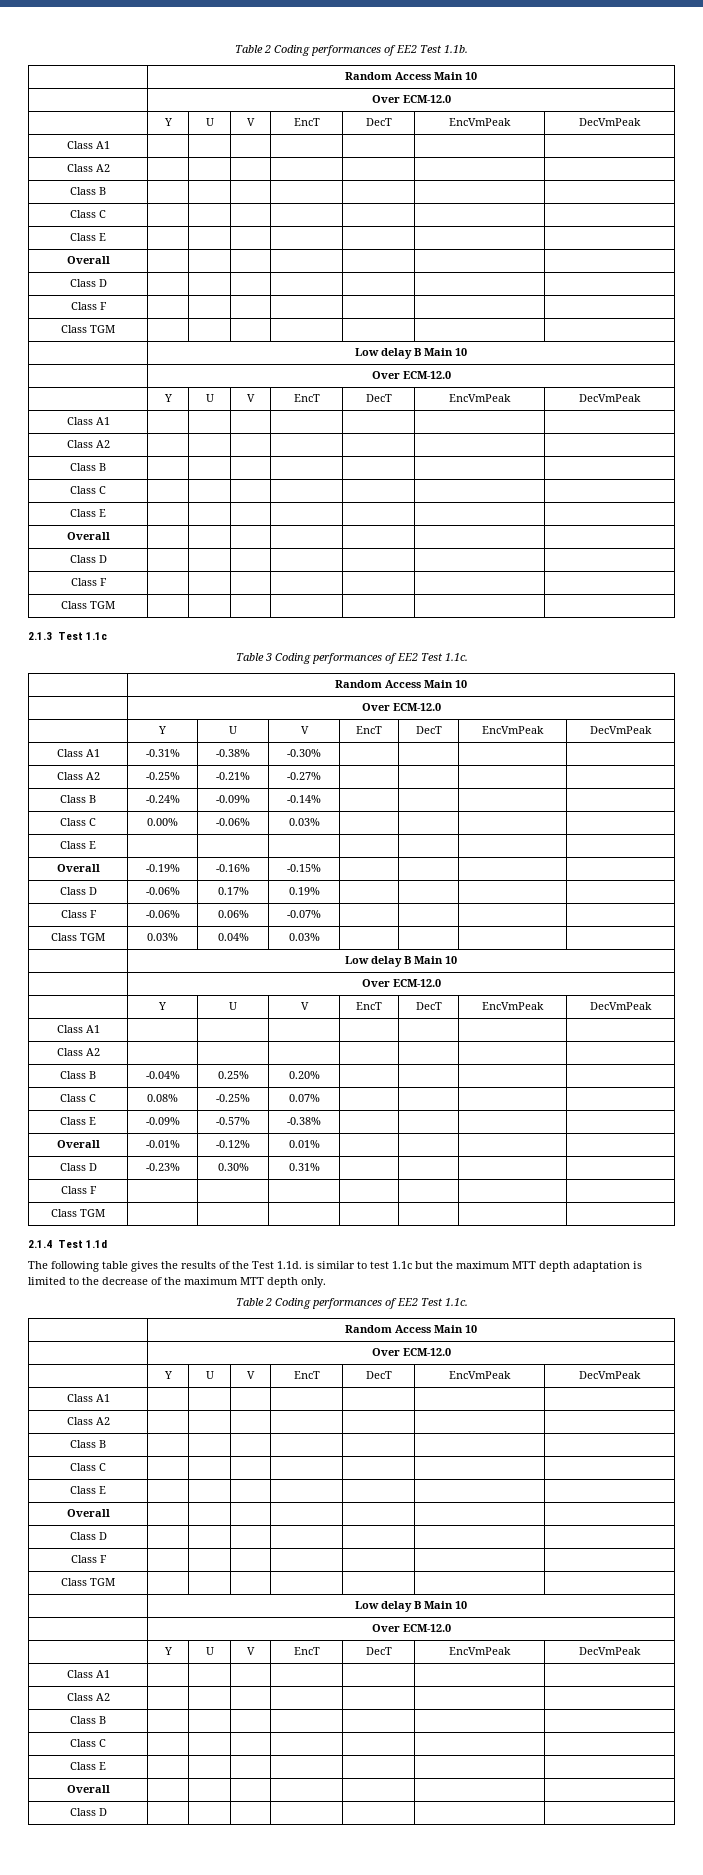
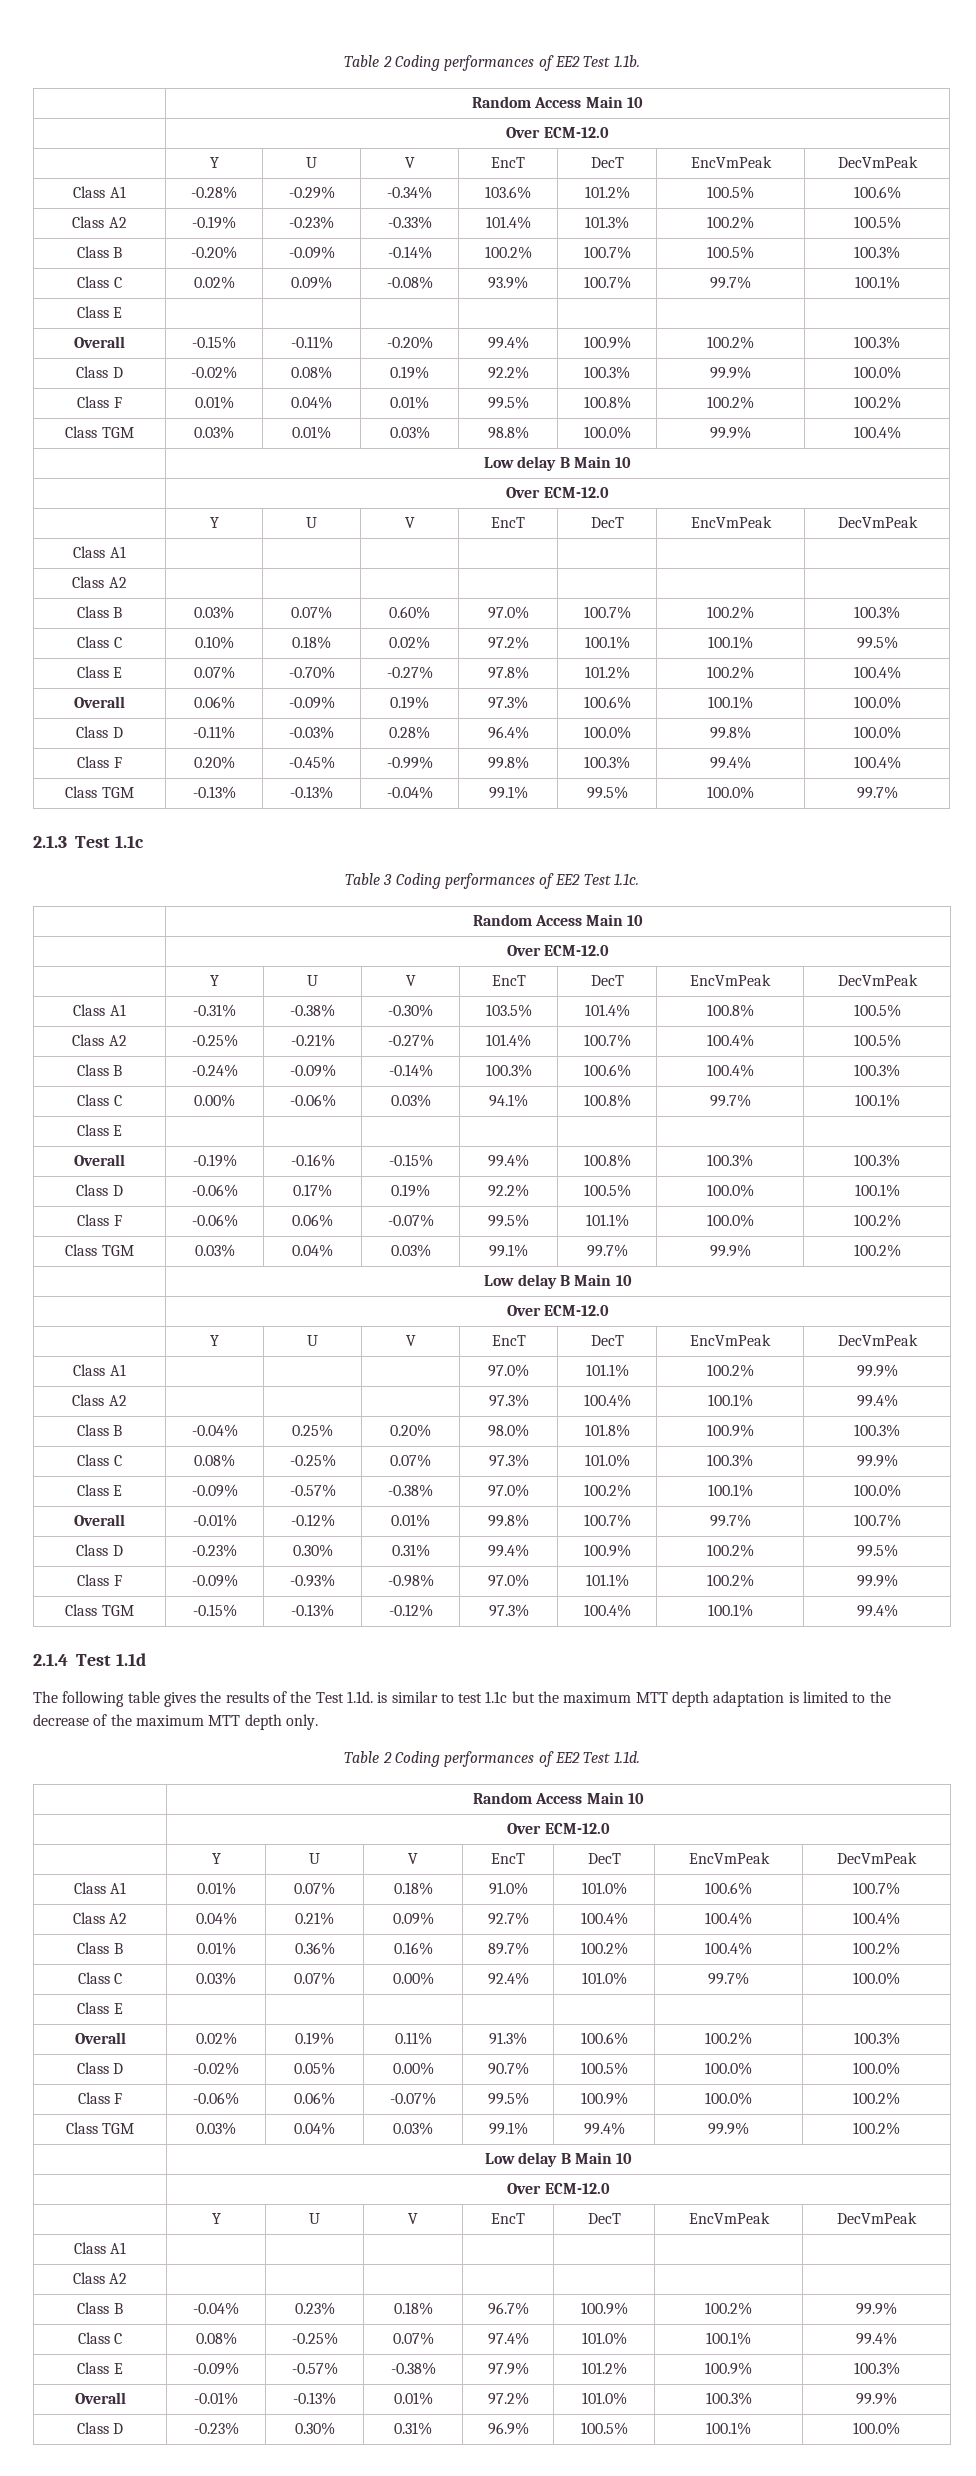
[66,164,110,172] [70,187,106,195] [70,210,106,218] [70,233,106,241] [66,256,110,264] [69,279,107,287] [70,302,107,310] [61,325,115,333] | | | | | | // Class A2 | | | | | | | // Class B | | | | | | | // Class C | | | | | | | // Class E | | | | | | | // Overall | | | | | | | // Class D | | | | | | | // Class F | | | | | | | // Class TGM | | | | | | | -> [191,186,237,199] [288,186,335,199] [387,186,432,199] [485,186,531,199] [584,186,630,199] [707,186,754,199] [853,186,901,199] [72,216,127,228] [192,216,236,229] [289,216,334,229] [387,216,432,229] [485,216,531,229] [585,216,629,229] [707,216,754,229] [853,216,901,229] [76,246,123,258] [191,246,237,259] [288,246,335,259] [387,246,432,259] [484,246,532,259] [583,246,631,259] [707,246,754,259] [854,246,900,259] [77,276,122,288] [193,276,235,289] [291,276,332,289] [386,276,433,289] [488,276,528,289] [583,276,631,289] [710,276,751,289] [854,276,900,289] [76,306,123,318] [74,336,125,348] [192,336,236,349] [290,336,333,349] [386,336,433,349] [487,336,529,349] [583,336,631,349] [707,336,754,349] [854,336,900,349] [76,366,123,378] [191,366,237,379] [291,366,332,379] [390,366,429,379] [487,366,529,379] [584,366,630,379] [710,366,751,379] [853,366,901,379] [77,396,122,408] [194,396,234,409] [291,396,332,409] [390,396,429,409] [487,396,529,409] [583,396,631,409] [707,396,754,409] [853,396,901,409] [65,426,134,438] [194,426,234,439] [292,426,331,439] [389,426,430,439] [487,426,529,439] [583,426,631,439] [710,426,751,439] [853,426,901,439] -0.28% | -0.29% | -0.34% | 103.6% | 101.2% | 100.5% | 100.6% // Class A2 | -0.19% | -0.23% | -0.33% | 101.4% | 101.3% | 100.2% | 100.5% // Class B | -0.20% | -0.09% | -0.14% | 100.2% | 100.7% | 100.5% | 100.3% // Class C | 0.02% | 0.09% | -0.08% | 93.9% | 100.7% | 99.7% | 100.1% // Class E | | | | | | | // Overall | -0.15% | -0.11% | -0.20% | 99.4% | 100.9% | 100.2% | 100.3% // Class D | -0.02% | 0.08% | 0.19% | 92.2% | 100.3% | 99.9% | 100.0% // Class F | 0.01% | 0.04% | 0.01% | 99.5% | 100.8% | 100.2% | 100.2% // Class TGM | 0.03% | 0.01% | 0.03% | 98.8% | 100.0% | 99.9% | 100.4%
[70,486,106,494] [70,509,106,517] [66,532,110,540] [69,555,107,563] [70,578,107,586] [61,601,115,609] | | | | | | // Class C | | | | | | | // Class E | | | | | | | // Overall | | | | | | | // Class D | | | | | | | // Class F | | | | | | | // Class TGM | | | | | | | -> [194,606,234,619] [291,606,332,619] [389,606,430,619] [487,606,529,619] [583,606,631,619] [707,606,754,619] [854,606,900,619] [77,636,122,648] [194,636,234,649] [292,636,331,649] [389,636,430,649] [487,636,529,649] [584,636,630,649] [708,636,753,649] [856,636,898,649] [76,666,123,678] [193,666,235,679] [288,666,335,679] [386,666,433,679] [487,666,529,679] [584,666,630,679] [707,666,754,679] [853,666,901,679] [74,696,125,708] [193,696,235,709] [288,696,335,709] [390,696,429,709] [488,696,528,709] [583,696,631,709] [708,696,753,709] [853,696,901,709] [76,726,123,738] [193,726,235,739] [289,726,334,739] [389,726,430,739] [487,726,529,739] [583,726,631,739] [710,726,751,739] [853,726,901,739] [77,756,122,768] [193,756,235,769] [288,756,335,769] [386,756,433,769] [487,756,529,769] [584,756,630,769] [710,756,751,769] [853,756,901,769] [65,786,134,798] [192,786,236,799] [290,786,333,799] [386,786,433,799] [488,786,528,799] [586,786,628,799] [707,786,754,799] [856,786,898,799] 0.03% | 0.07% | 0.60% | 97.0% | 100.7% | 100.2% | 100.3% // Class C | 0.10% | 0.18% | 0.02% | 97.2% | 100.1% | 100.1% | 99.5% // Class E | 0.07% | -0.70% | -0.27% | 97.8% | 101.2% | 100.2% | 100.4% // Overall | 0.06% | -0.09% | 0.19% | 97.3% | 100.6% | 100.1% | 100.0% // Class D | -0.11% | -0.03% | 0.28% | 96.4% | 100.0% | 99.8% | 100.0% // Class F | 0.20% | -0.45% | -0.99% | 99.8% | 100.3% | 99.4% | 100.4% // Class TGM | -0.13% | -0.13% | -0.04% | 99.1% | 99.5% | 100.0% | 99.7%
(321, 753) | | | -> [485,1004,532,1017] [584,1004,630,1017] [706,1004,754,1017] [853,1004,901,1017] 103.5% | 101.4% | 100.8% | 100.5%
(321, 776) | | | -> [486,1034,531,1047] [583,1034,631,1047] [706,1034,754,1047] [853,1034,901,1047] 101.4% | 100.7% | 100.4% | 100.5%
(321, 799) | | | -> [485,1064,532,1077] [583,1064,631,1077] [706,1064,754,1077] [854,1064,900,1077] 100.3% | 100.6% | 100.4% | 100.3%
(320, 822) | | | -> [489,1094,528,1107] [583,1094,631,1107] [709,1094,751,1107] [854,1094,900,1107] 94.1% | 100.8% | 99.7% | 100.1%
(321, 868) | | | -> [488,1154,529,1167] [583,1154,631,1167] [707,1154,753,1167] [854,1154,900,1167] 99.4% | 100.8% | 100.3% | 100.3%
[60,910,97,918] [145,910,180,918] [217,910,249,918] [287,910,321,918] [51,933,105,941] [147,933,178,941] [217,933,249,941] [288,933,320,941] | | | // Class F | -0.06% | 0.06% | -0.07% | | | | // Class TGM | 0.03% | 0.04% | 0.03% | | | | -> [488,1184,529,1197] [583,1184,631,1197] [706,1184,754,1197] [854,1184,900,1197] [77,1214,122,1226] [191,1214,238,1227] [292,1214,333,1227] [387,1214,434,1227] [488,1214,529,1227] [585,1214,629,1227] [706,1214,754,1227] [853,1214,901,1227] [65,1244,134,1256] [194,1244,235,1257] [292,1244,333,1257] [390,1244,431,1257] [489,1244,528,1257] [586,1244,628,1257] [709,1244,751,1257] [853,1244,901,1257] [484,1274,632,1289] [506,1305,610,1316] [210,1335,219,1346] [307,1335,318,1346] [405,1335,416,1346] [491,1335,526,1346] [590,1335,624,1346] [690,1334,771,1346] [837,1334,918,1346] [73,1364,126,1376] [488,1364,529,1377] [585,1364,629,1377] [706,1364,754,1377] [856,1364,898,1377] [72,1394,127,1406] [488,1394,529,1407] [583,1394,631,1407] [707,1394,753,1407] [856,1394,898,1407] [76,1424,123,1436] [191,1424,238,1437] [292,1424,333,1437] [390,1424,431,1437] [488,1424,529,1437] [584,1424,630,1437] [706,1424,754,1437] [854,1424,900,1437] [77,1454,122,1466] [194,1454,235,1467] [289,1454,336,1467] [390,1454,431,1467] [488,1454,529,1467] [584,1454,630,1467] [707,1454,753,1467] [856,1454,898,1467] [76,1484,123,1496] [191,1484,238,1497] [289,1484,336,1497] [388,1484,433,1497] [488,1484,529,1497] [583,1484,631,1497] [707,1484,753,1497] [853,1484,901,1497] [74,1514,125,1526] [192,1514,237,1527] [290,1514,335,1527] [391,1514,430,1527] [488,1514,529,1527] [583,1514,631,1527] [709,1514,751,1527] [853,1514,901,1527] [76,1544,123,1556] [192,1544,237,1557] [292,1544,333,1557] [391,1544,430,1557] [488,1544,529,1557] [583,1544,631,1557] [706,1544,754,1557] [856,1544,898,1557] [77,1574,122,1586] [191,1574,238,1587] [290,1574,335,1587] [387,1574,434,1587] [488,1574,529,1587] [585,1574,629,1587] [706,1574,754,1587] [856,1574,898,1587] [65,1604,134,1616] [192,1604,237,1617] [291,1604,334,1617] [388,1604,433,1617] [488,1604,529,1617] [583,1604,631,1617] [707,1604,753,1617] [856,1604,898,1617] [33,1653,146,1666] [33,1691,891,1707] [33,1714,318,1730] [344,1751,640,1767] [473,1792,644,1804] [507,1823,610,1834] [211,1853,221,1864] [309,1853,320,1864] [408,1853,418,1864] [491,1853,525,1864] [587,1853,621,1864] [688,1852,770,1864] [837,1852,917,1864] [73,1882,127,1894] [196,1882,236,1895] [294,1882,335,1895] [393,1882,433,1895] [488,1882,528,1895] [581,1882,627,1895] [705,1882,752,1895] [853,1882,900,1895] [72,1912,128,1924] [195,1912,237,1925] [295,1912,334,1925] [392,1912,434,1925] [487,1912,529,1925] [580,1912,628,1925] [705,1912,752,1925] [853,1912,900,1925] [77,1942,123,1954] [196,1942,236,1955] [294,1942,335,1955] [393,1942,433,1955] [487,1942,529,1955] [580,1942,628,1955] [705,1942,752,1955] [853,1942,900,1955] [77,1972,123,1984] [196,1972,236,1985] [294,1972,335,1985] [392,1972,434,1985] [487,1972,529,1985] [581,1972,627,1985] [708,1972,749,1985] [853,1972,900,1985] [77,2002,123,2014] [74,2032,126,2044] [195,2032,237,2045] [295,2032,334,2045] [394,2032,432,2045] [489,2032,527,2045] [580,2032,628,2045] [705,2032,752,2045] [853,2032,900,2045] [76,2062,124,2074] [193,2062,239,2075] [294,2062,335,2075] [392,2062,434,2075] [487,2062,529,2075] [580,2062,628,2075] [705,2062,752,2075] [853,2062,900,2075] [77,2092,123,2104] [193,2092,239,2105] [294,2092,335,2105] [390,2092,436,2105] [487,2092,529,2105] [580,2092,628,2105] [705,2092,752,2105] [853,2092,900,2105] [65,2122,135,2134] [196,2122,236,2135] [294,2122,335,2135] [393,2122,433,2135] [488,2122,528,2135] [583,2122,625,2135] [708,2122,749,2135] [853,2122,900,2135] 92.2% | 100.5% | 100.0% | 100.1% // Class F | -0.06% | 0.06% | -0.07% | 99.5% | 101.1% | 100.0% | 100.2% // Class TGM | 0.03% | 0.04% | 0.03% | 99.1% | 99.7% | 99.9% | 100.2% // | Low delay B Main 10 // | Over ECM-12.0 // | Y | U | V | EncT | DecT | EncVmPeak | DecVmPeak // Class A1 | | | | 97.0% | 101.1% | 100.2% | 99.9% // Class A2 | | | | 97.3% | 100.4% | 100.1% | 99.4% // Class B | -0.04% | 0.25% | 0.20% | 98.0% | 101.8% | 100.9% | 100.3% // Class C | 0.08% | -0.25% | 0.07% | 97.3% | 101.0% | 100.3% | 99.9% // Class E | -0.09% | -0.57% | -0.38% | 97.0% | 100.2% | 100.1% | 100.0% // Overall | -0.01% | -0.12% | 0.01% | 99.8% | 100.7% | 99.7% | 100.7% // Class D | -0.23% | 0.30% | 0.31% | 99.4% | 100.9% | 100.2% | 99.5% // Class F | -0.09% | -0.93% | -0.98% | 97.0% | 101.1% | 100.2% | 99.9% // Class TGM | -0.15% | -0.13% | -0.12% | 97.3% | 100.4% | 100.1% | 99.4% // 2.1.4 Test 1.1d // The following table gives the results of the Test 1.1d. is similar to test 1.1c but the maximum MTT depth adaptation is limited to the decrease of the maximum MTT depth only. // Table 2 Coding performances of EE2 Test 1.1d. // | Random Access Main 10 // | Over ECM-12.0 // | Y | U | V | EncT | DecT | EncVmPeak | DecVmPeak // Class A1 | 0.01% | 0.07% | 0.18% | 91.0% | 101.0% | 100.6% | 100.7% // Class A2 | 0.04% | 0.21% | 0.09% | 92.7% | 100.4% | 100.4% | 100.4% // Class B | 0.01% | 0.36% | 0.16% | 89.7% | 100.2% | 100.4% | 100.2% // Class C | 0.03% | 0.07% | 0.00% | 92.4% | 101.0% | 99.7% | 100.0% // Class E | | | | | | | // Overall | 0.02% | 0.19% | 0.11% | 91.3% | 100.6% | 100.2% | 100.3% // Class D | -0.02% | 0.05% | 0.00% | 90.7% | 100.5% | 100.0% | 100.0% // Class F | -0.06% | 0.06% | -0.07% | 99.5% | 100.9% | 100.0% | 100.2% // Class TGM | 0.03% | 0.04% | 0.03% | 99.1% | 99.4% | 99.9% | 100.2%
[217,1071,249,1079] [288,1071,320,1079] [60,1094,96,1102] [147,1094,178,1102] [216,1094,250,1102] [288,1094,320,1102] [60,1117,96,1125] [145,1117,180,1125] [216,1117,250,1125] [287,1117,321,1125] [56,1140,100,1148] [145,1140,180,1148] [216,1140,250,1148] [288,1140,320,1148] [59,1163,97,1171] [145,1163,180,1171] [217,1163,249,1171] [288,1163,320,1171] [60,1186,97,1194] [51,1209,105,1217] [28,1240,107,1248] [28,1261,642,1272] [28,1277,326,1288] [235,1298,468,1309] [345,1325,477,1333] [371,1348,451,1356] [163,1371,172,1379] [205,1371,214,1379] [247,1371,255,1379] [293,1371,320,1379] [365,1371,392,1379] [449,1371,511,1379] [579,1371,641,1379] [66,1394,110,1402] [66,1417,110,1425] [70,1440,106,1448] [70,1463,106,1471] [70,1486,106,1494] [66,1509,110,1517] [69,1532,107,1540] [70,1555,107,1563] [61,1578,115,1586] [355,1601,467,1612] [371,1624,451,1632] [163,1647,172,1655] [205,1647,214,1655] [247,1647,255,1655] [293,1647,320,1655] [365,1647,392,1655] [449,1647,511,1655] [579,1647,641,1655] [66,1670,110,1678] [66,1693,110,1701] [70,1716,106,1724] [70,1739,106,1747] [70,1762,106,1770] [66,1785,110,1793] [69,1808,107,1816] 0.25% | 0.20% | | | | // Class C | 0.08% | -0.25% | 0.07% | | | | // Class E | -0.09% | -0.57% | -0.38% | | | | // Overall | -0.01% | -0.12% | 0.01% | | | | // Class D | -0.23% | 0.30% | 0.31% | | | | // Class F | | | | | | | // Class TGM | | | | | | | // 2.1.4 Test 1.1d // The following table gives the results of the Test 1.1d. is similar to test 1.1c but the maximum MTT depth adaptation is limited to the decrease of the maximum MTT depth only. // Table 2 Coding performances of EE2 Test 1.1c. // | Random Access Main 10 // | Over ECM-12.0 // | Y | U | V | EncT | DecT | EncVmPeak | DecVmPeak // Class A1 | | | | | | | // Class A2 | | | | | | | // Class B | | | | | | | // Class C | | | | | | | // Class E | | | | | | | // Overall | | | | | | | // Class D | | | | | | | // Class F | | | | | | | // Class TGM | | | | | | | // | Low delay B Main 10 // | Over ECM-12.0 // | Y | U | V | EncT | DecT | EncVmPeak | DecVmPeak // Class A1 | | | | | | | // Class A2 | | | | | | | // Class B | | | | | | | // Class C | | | | | | | // Class E | | | | | | | // Overall | | | | | | | // Class D | | | | | | | -> [294,2302,335,2315] [393,2302,433,2315] [487,2302,529,2315] [580,2302,628,2315] [705,2302,752,2315] [856,2302,897,2315] [77,2332,123,2344] [195,2332,237,2345] [291,2332,338,2345] [392,2332,434,2345] [487,2332,529,2345] [581,2332,627,2345] [706,2332,751,2345] [856,2332,897,2345] [77,2362,123,2374] [193,2362,239,2375] [291,2362,338,2375] [390,2362,436,2375] [487,2362,529,2375] [581,2362,627,2375] [705,2362,752,2375] [853,2362,900,2375] [74,2392,126,2404] [194,2392,238,2405] [293,2392,336,2405] [393,2392,433,2405] [487,2392,529,2405] [581,2392,627,2405] [705,2392,752,2405] [856,2392,897,2405] [76,2422,124,2434] [193,2422,239,2435] [294,2422,335,2435] [394,2422,432,2435] [487,2422,529,2435] [580,2422,628,2435] [706,2422,751,2435] [853,2422,900,2435] 0.23% | 0.18% | 96.7% | 100.9% | 100.2% | 99.9% // Class C | 0.08% | -0.25% | 0.07% | 97.4% | 101.0% | 100.1% | 99.4% // Class E | -0.09% | -0.57% | -0.38% | 97.9% | 101.2% | 100.9% | 100.3% // Overall | -0.01% | -0.13% | 0.01% | 97.2% | 101.0% | 100.3% | 99.9% // Class D | -0.23% | 0.30% | 0.31% | 96.9% | 100.5% | 100.1% | 100.0%

